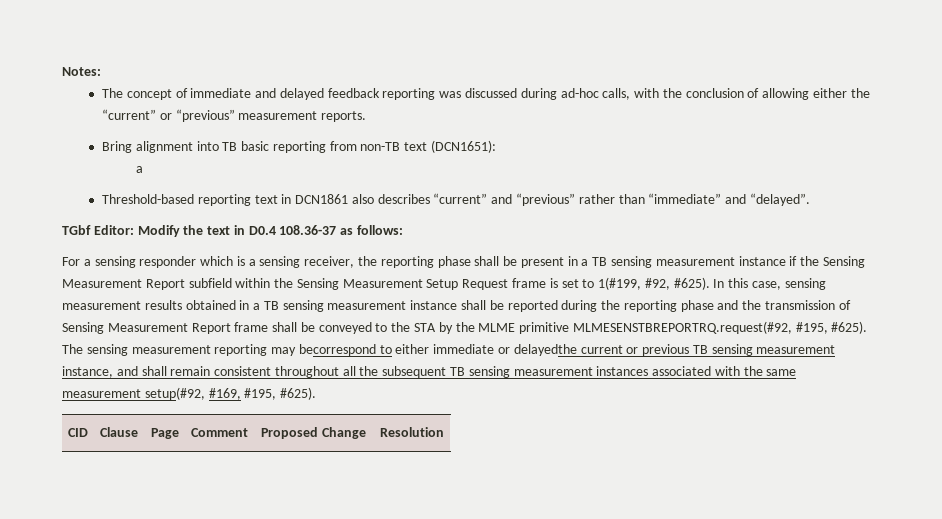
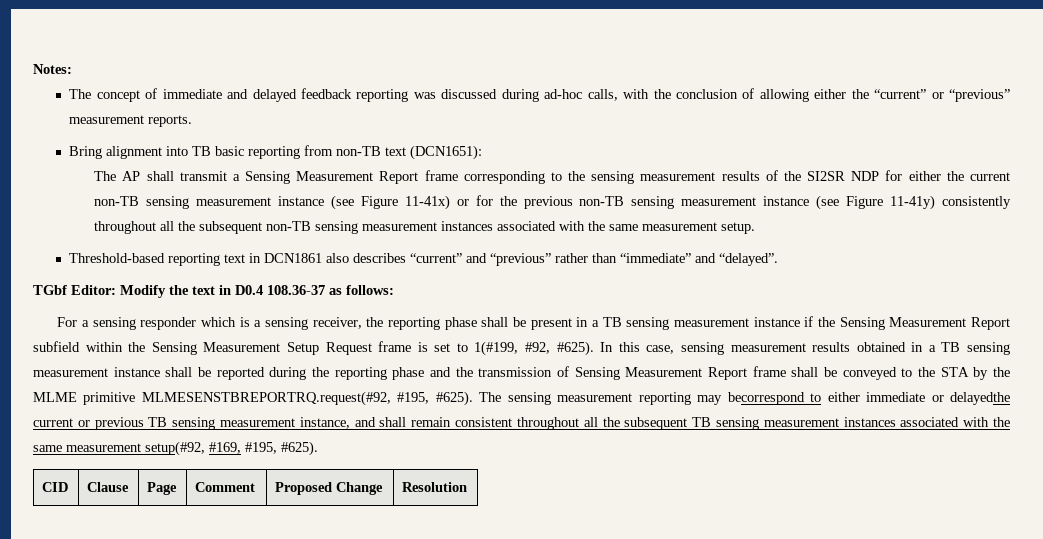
[135,166,143,173] a -> [94,170,1010,184] [94,195,1012,210] [94,221,756,234] The AP shall transmit a Sensing Measurement Report frame corresponding to the sensing measurement results of the SI2SR NDP for either the current non-TB sensing measurement instance (see Figure 11-41x) or for the previous non-TB sensing measurement instance (see Figure 11-41y) consistently throughout all the subsequent non-TB sensing measurement instances associated with the same measurement setup.

